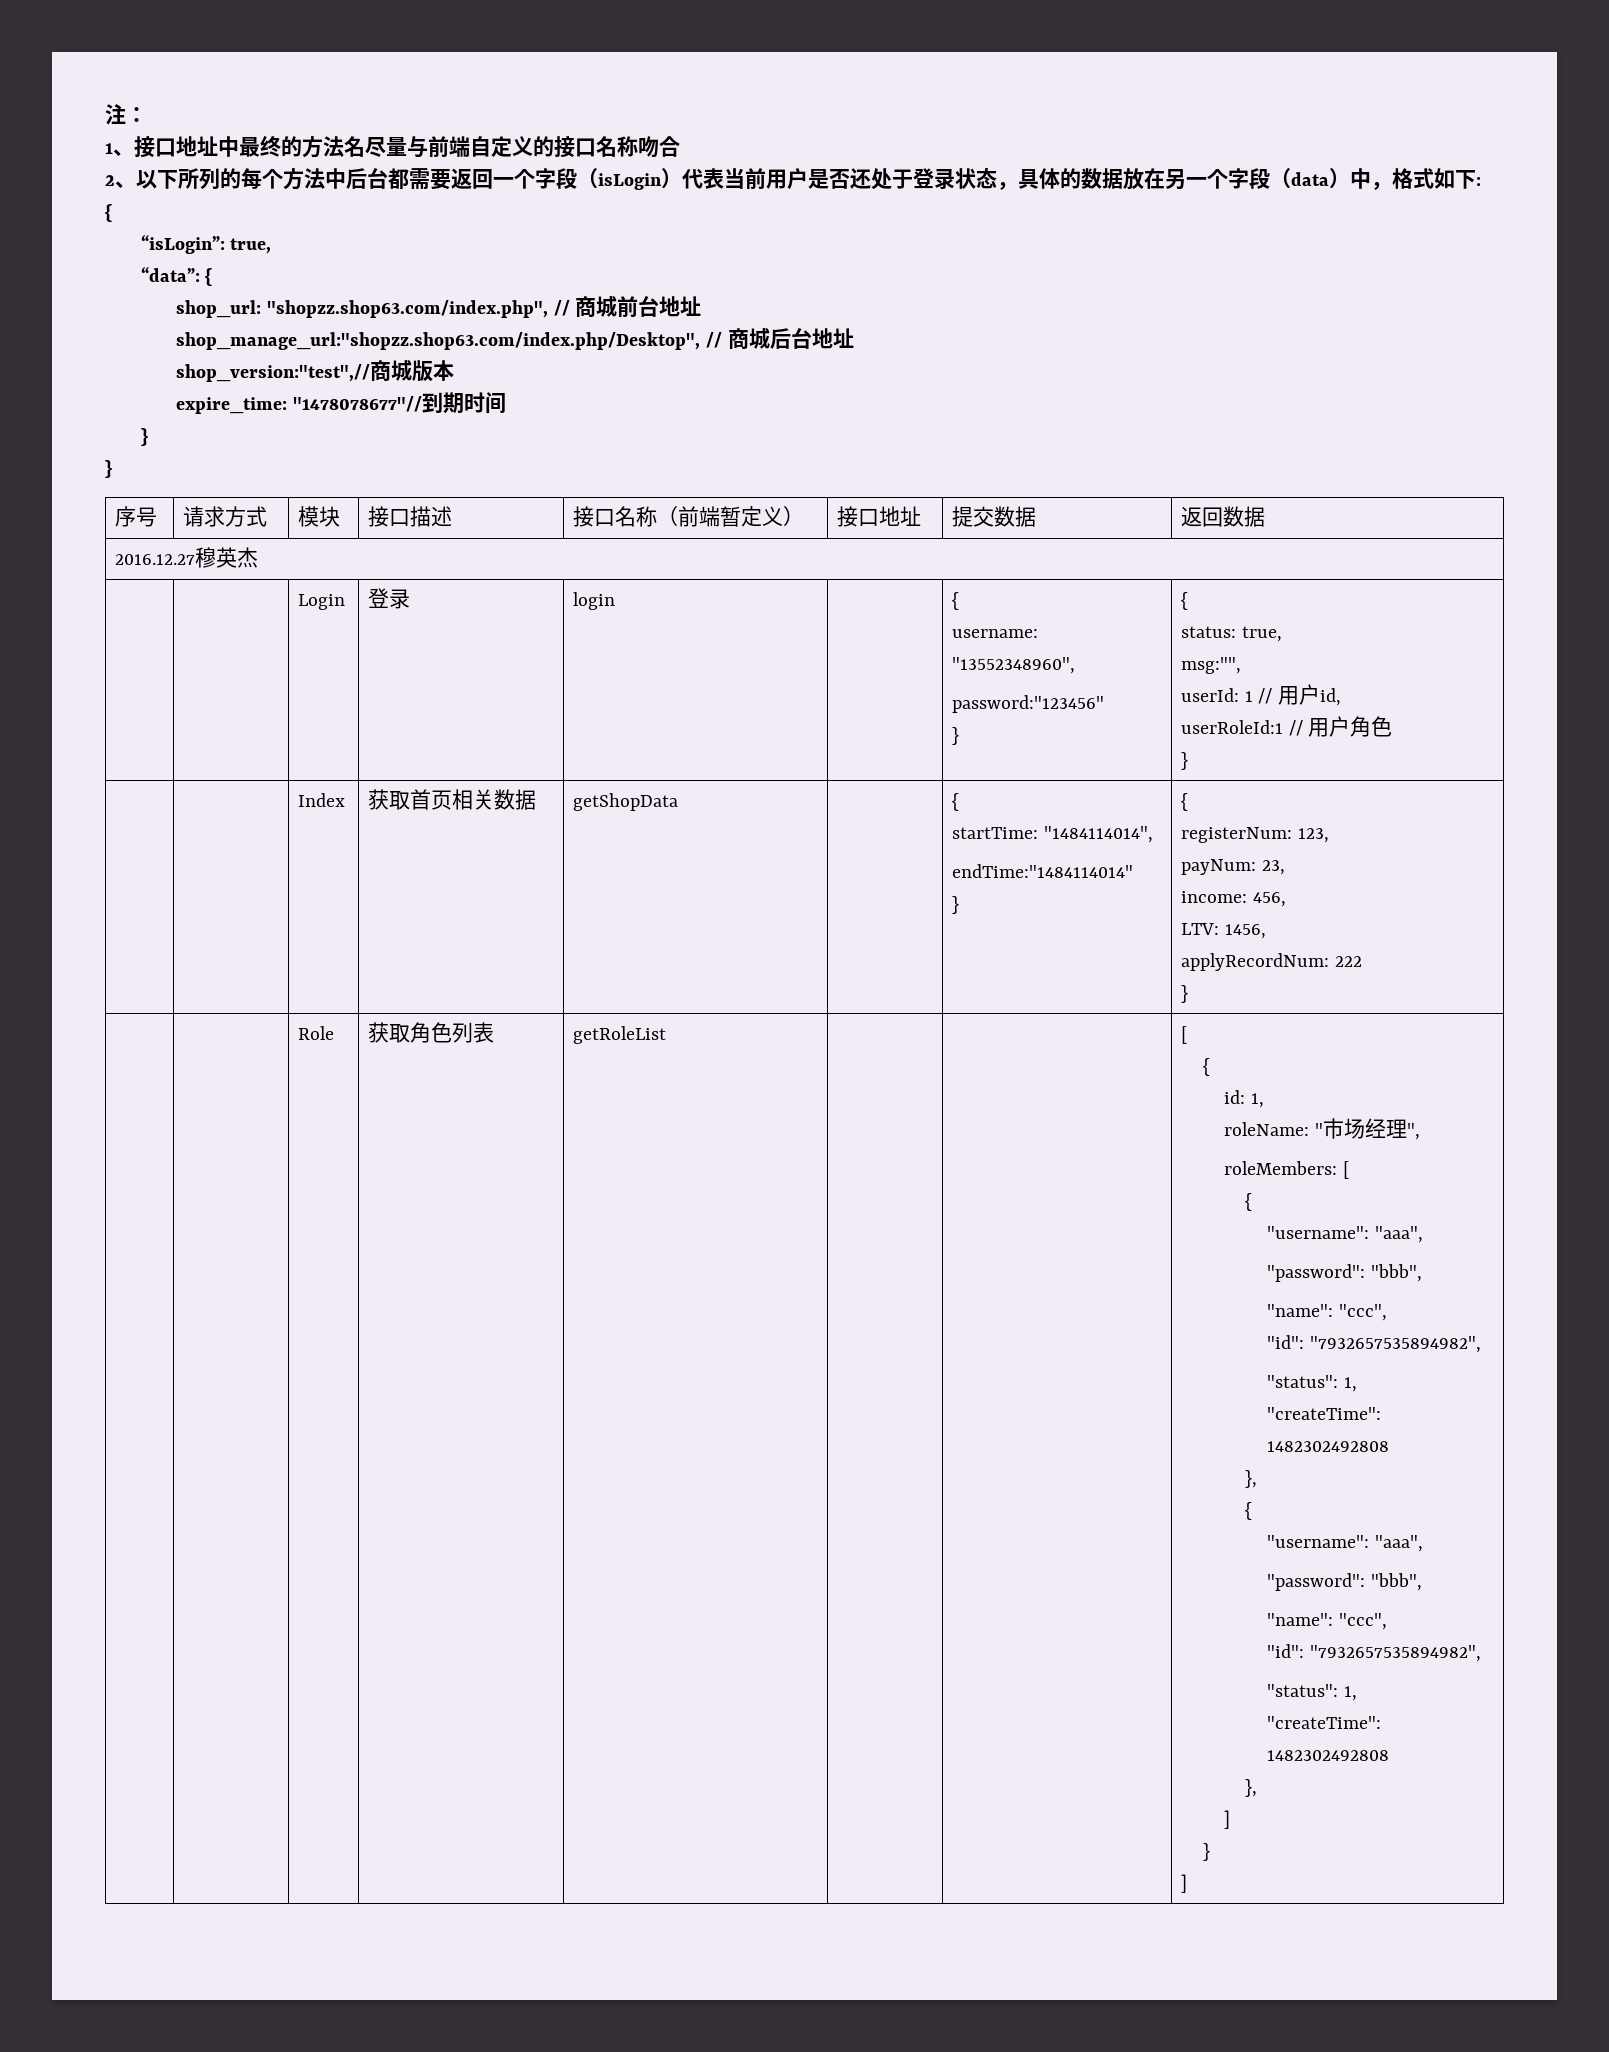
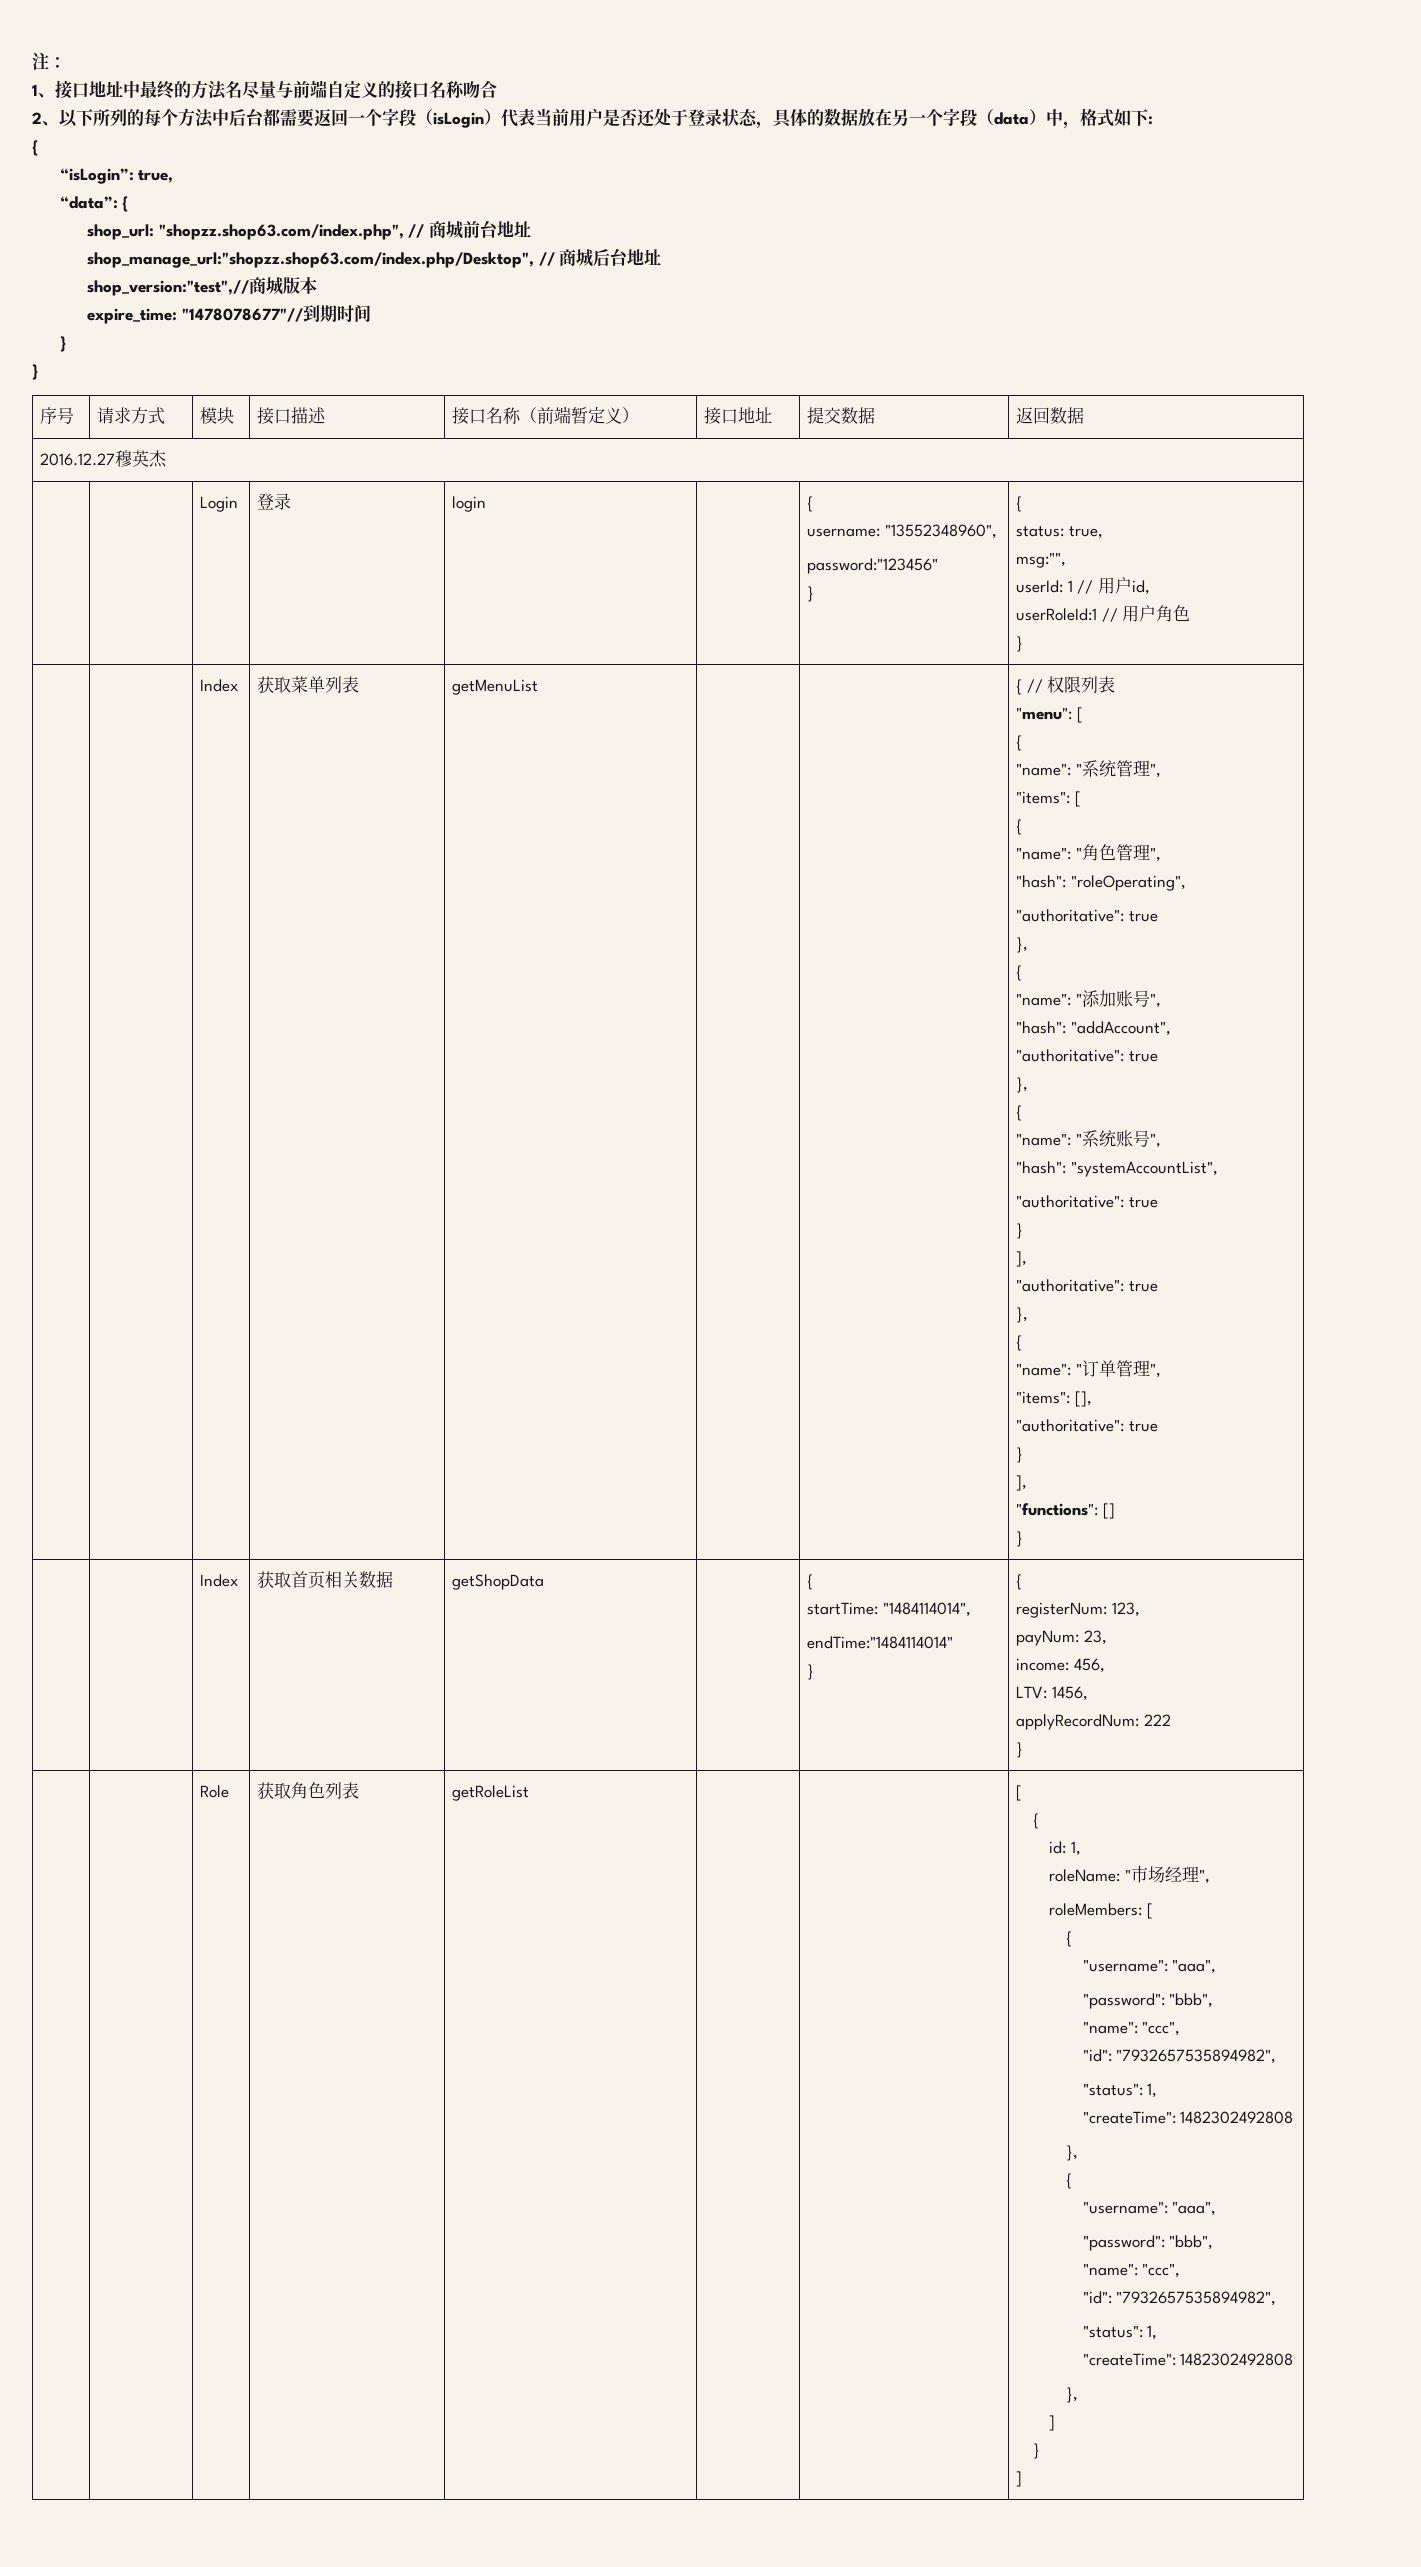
(1189, 761) none -> [200,679,239,692] [257,676,360,693] [452,679,539,695] [1016,676,1116,695] [1016,707,1083,723] [1016,735,1023,751] [1016,760,1161,778] [1016,791,1081,807] [1016,819,1023,835] [1016,844,1161,862] [1016,875,1186,891] [1016,909,1158,922] [1016,937,1029,953] [1016,965,1023,981] [1016,990,1161,1008] [1016,1021,1171,1036] [1016,1049,1158,1062] [1016,1077,1029,1093] [1016,1105,1023,1121] [1016,1130,1161,1148] [1016,1161,1218,1177] [1016,1195,1158,1208] [1016,1223,1024,1239] [1016,1251,1028,1267] [1016,1279,1158,1292] [1016,1307,1029,1323] [1016,1335,1023,1351] [1016,1360,1161,1378] [1016,1391,1092,1407] [1016,1419,1158,1432] [1016,1447,1024,1463] [1016,1475,1028,1491] [1016,1503,1115,1519] [1016,1531,1024,1547] // | | Index | 获取菜单列表 | getMenuList | | | { // 权限列表 // "menu": [ // { // "name": "系统管理", // "items": [ // { // "name": "角色管理", // "hash": "roleOperating", // "authoritative": true // }, // { // "name": "添加账号", // "hash": "addAccount", // "authoritative": true // }, // { // "name": "系统账号", // "hash": "systemAccountList", // "authoritative": true // } // ], // "authoritative": true // }, // { // "name": "订单管理", // "items": [], // "authoritative": true // } // ], // "functions": [] // }

